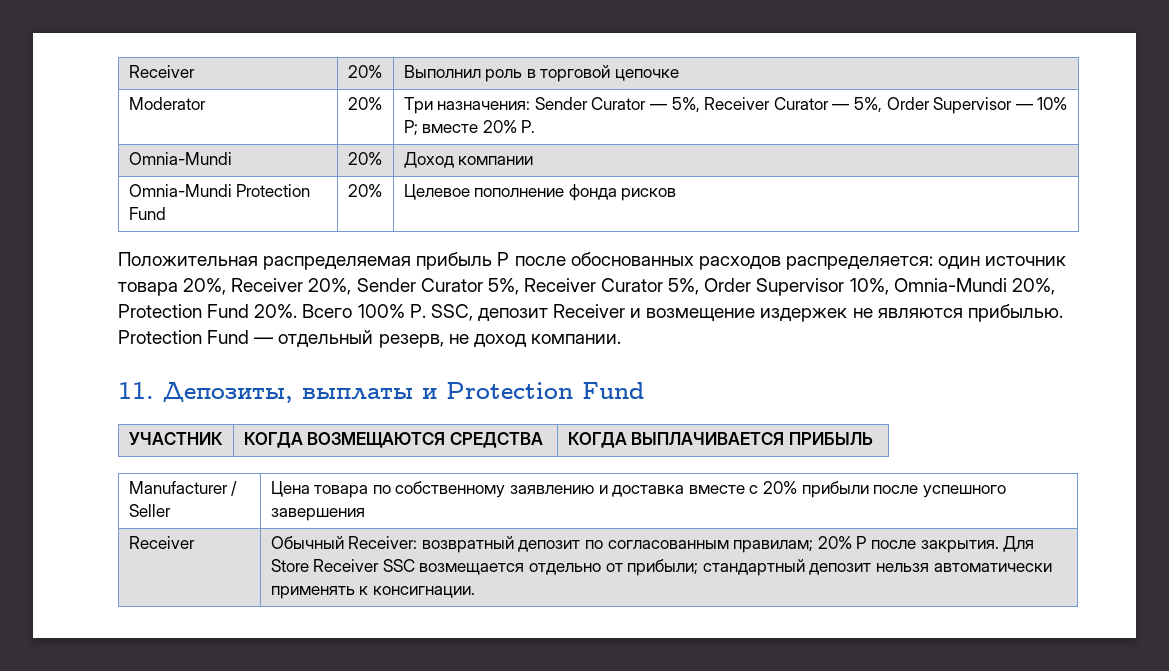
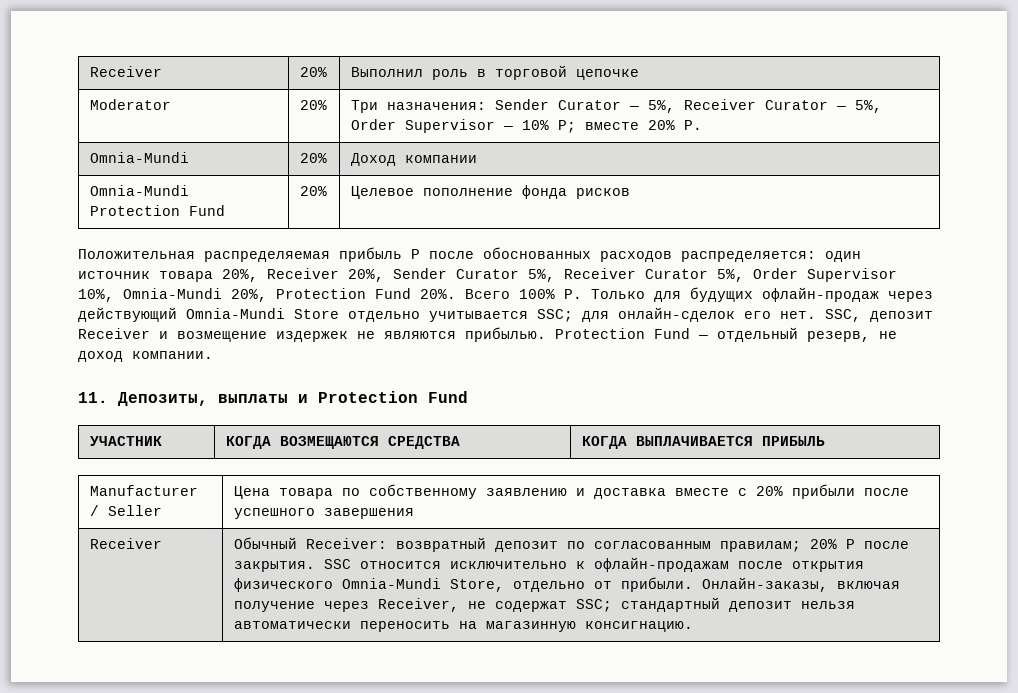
(426, 311) none -> [591,287,933,302] [78,307,816,322] Только для будущих офлайн-продаж через действующий Omnia-Mundi Store отдельно учитывается SSC; для онлайн-сделок его нет.
[1003,536,1035,552] [270,559,1052,576] [270,586,475,599] Для Store Receiver SSC возмещается отдельно от прибыли; стандартный депозит нельзя автоматически применять к консигнации. -> [323,557,864,572] [233,577,900,592] [233,597,855,612] [233,621,693,632] SSC относится исключительно к офлайн-продажам после открытия физического Omnia-Mundi Store, отдельно от прибыли. Онлайн-заказы, включая получение через Receiver, не содержат SSC; стандартный депозит нельзя автоматически переносить на магазинную консигнацию.

